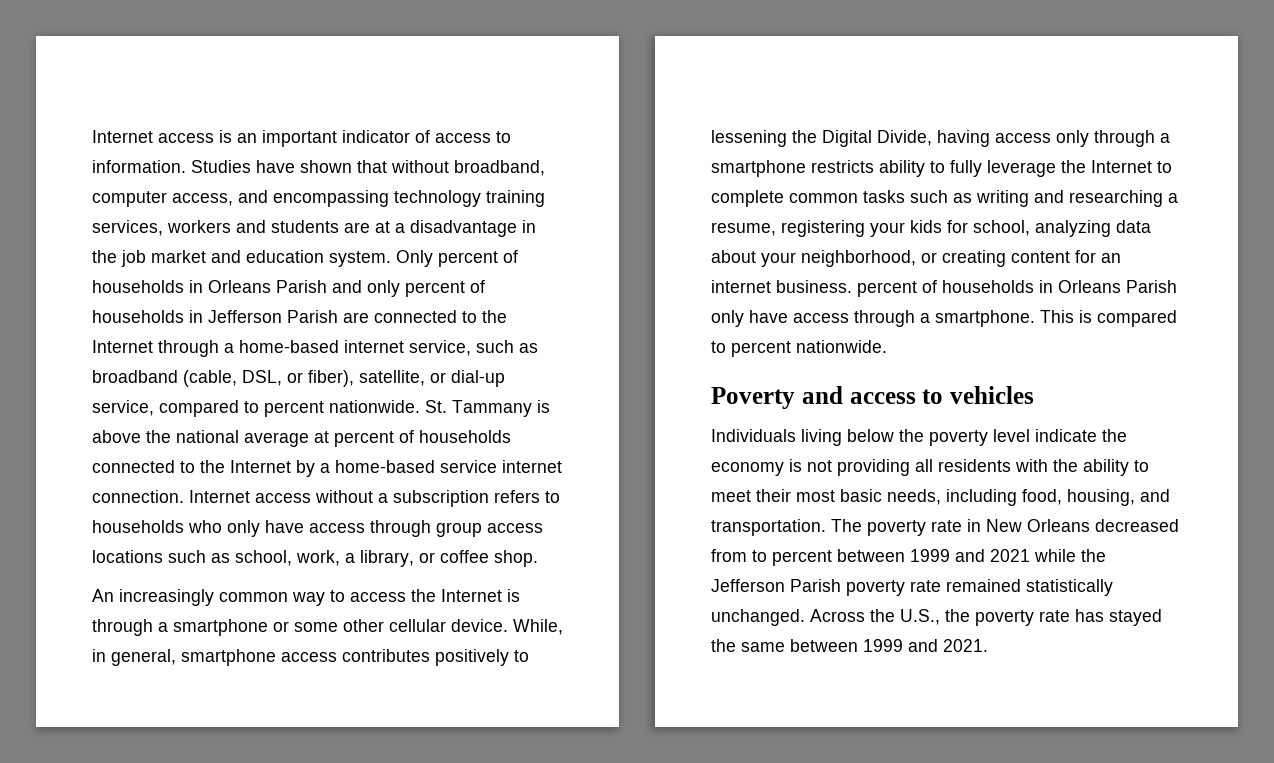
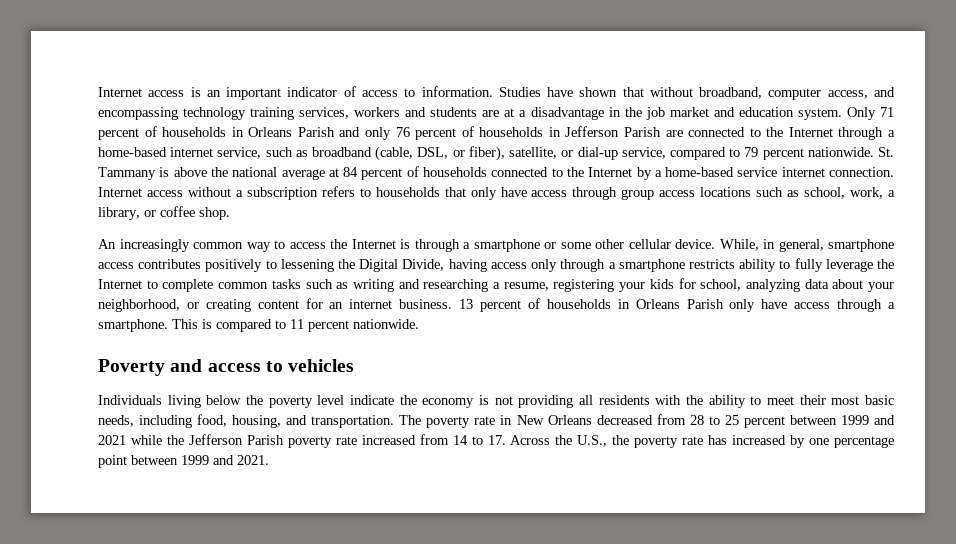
(433, 258) none -> [880,107,894,117] 71
(400, 288) none -> [395,127,410,137] 76
(259, 407) none -> [744,147,759,157] 79
(329, 437) none -> [343,167,359,177] 84
[188,520,222,533] who -> [444,187,466,197] that
(852, 286) none -> [459,299,474,309] 13
(726, 347) none -> [290,319,304,329] 11
[752,550,767,562] to -> [689,415,739,425] 28 to 25
[946,579,1113,596] [711,609,805,626] remained statistically unchanged. -> [361,434,506,445] increased from 14 to 17.
[1109,609,1162,626] [711,639,785,652] stayed the same -> [732,435,895,448] [98,455,127,468] increased by one percentage point

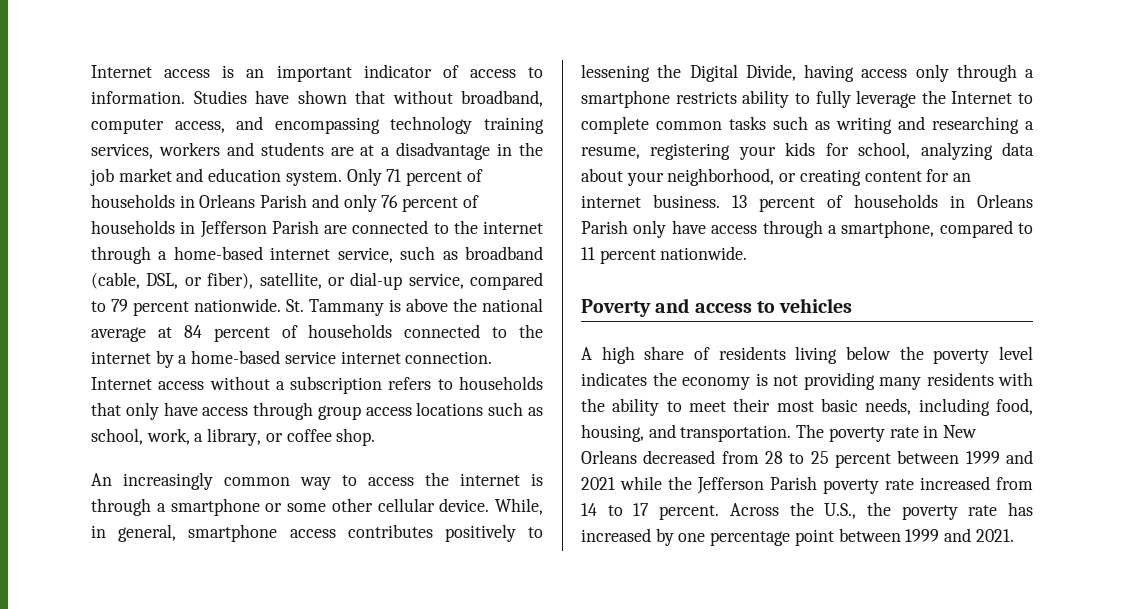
[788,127,833,137] Internet -> [483,221,543,234] internet
[588,167,633,177] Internet -> [91,351,151,364] internet
[351,239,396,249] Internet -> [460,473,520,486] internet
[98,319,212,332] smartphone. This is -> [841,220,935,238] smartphone,
[98,395,162,405] Individuals -> [581,346,786,364] A high share of residents
[350,395,394,405] indicate -> [581,372,647,386] indicates
[579,395,594,405] all -> [879,377,921,390] many
[487,435,506,445] 17. -> [633,503,720,520] 17 percent.

